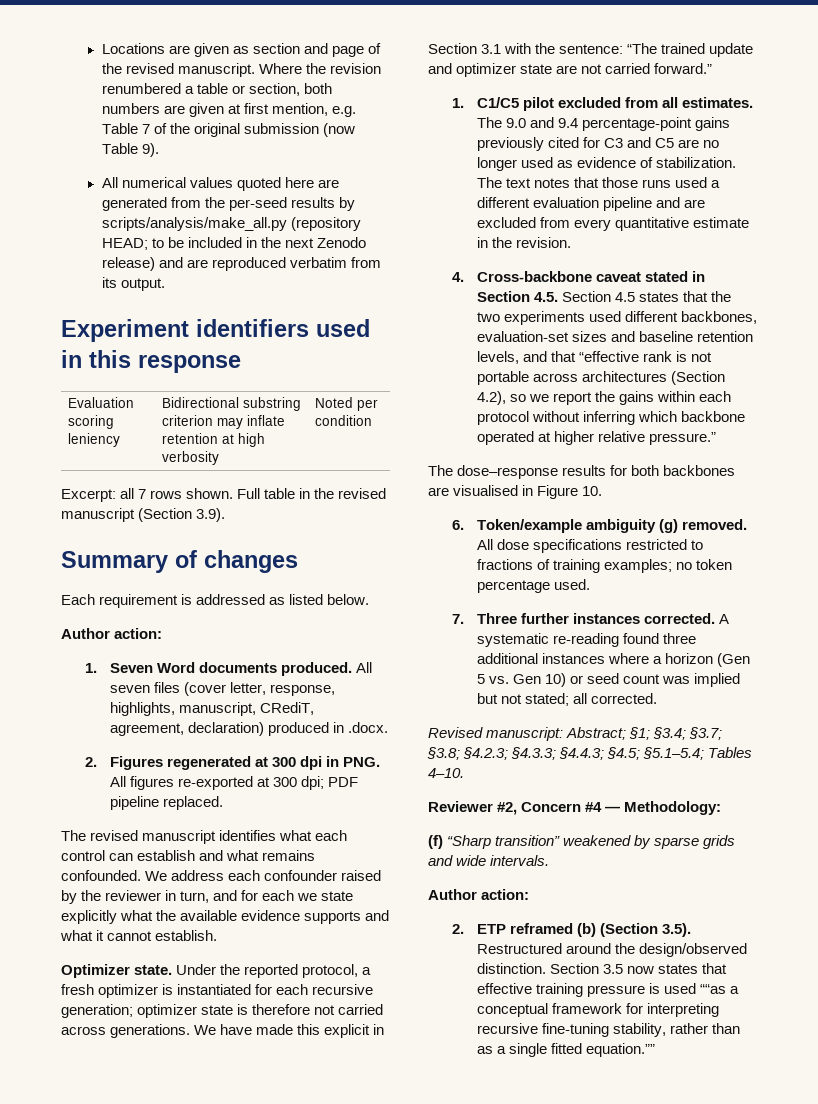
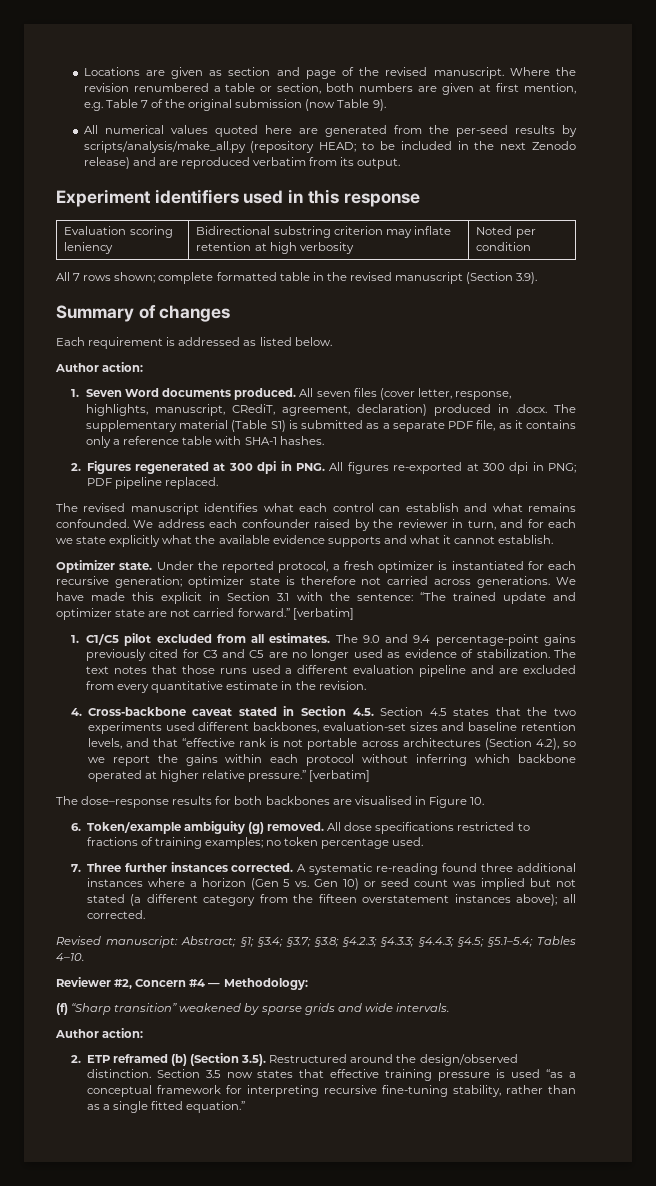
[61,488,261,502] Excerpt: all 7 rows shown. Full -> [56,272,277,284] All 7 rows shown; complete formatted
(388, 727) none -> [554,404,576,413] [85,420,576,432] [85,436,324,448] The supplementary material (Table S1) is submitted as a separate PDF file, as it contains only a reference table with SHA-1 hashes.
[300,776,324,790] dpi; -> [509,462,576,474] dpi in PNG;
(713, 68) none -> [292,608,354,620] [verbatim]
(716, 438) none -> [309,770,371,782] [verbatim]
[524,693,569,706] stated; -> [86,894,558,906] stated (a different category from the fifteen overstatement instances above);
[699,984,726,994] ““as -> [546,1069,564,1078] “as
[585,1043,655,1057] equation.”” -> [186,1101,246,1113] equation.”

